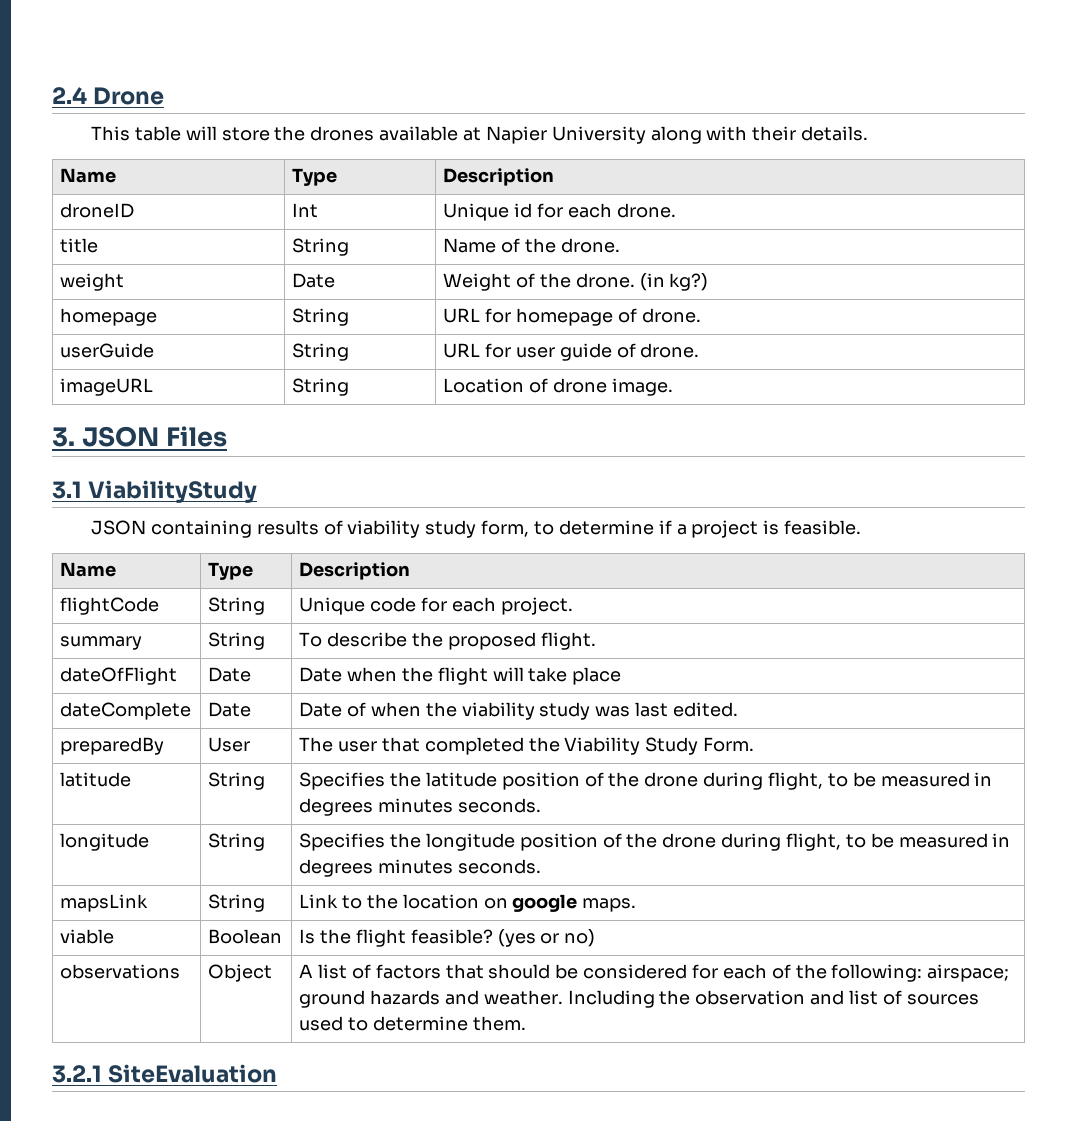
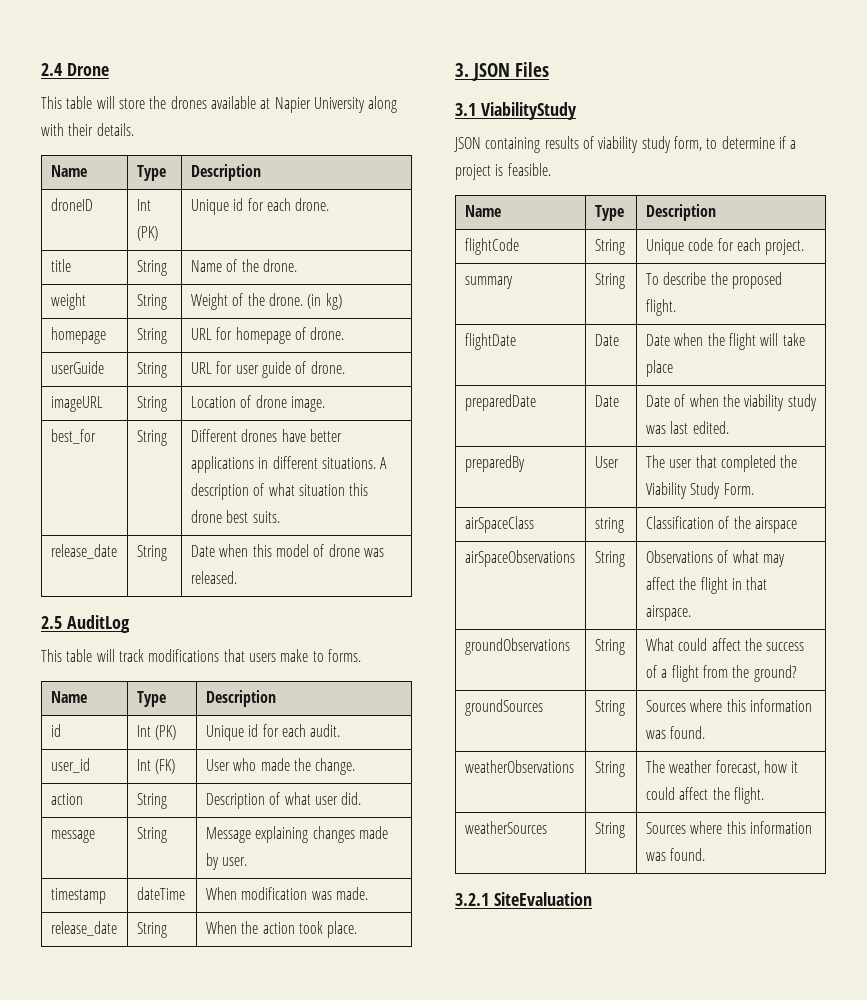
(319, 210) none -> [136,226,158,241] (PK)
[292,273,336,288] Date -> [136,294,167,310] String
[669,273,709,291] kg?) -> [325,293,342,310] kg)
(673, 387) none -> [50,429,96,444] [136,430,167,446] [190,429,342,442] [190,456,388,473] [190,483,369,500] [190,510,280,523] [50,544,117,559] [136,545,167,561] [190,544,384,557] [190,571,237,584] [41,615,130,633] [41,649,361,662] [50,691,87,703] [136,691,166,707] [205,690,276,707] [50,724,61,737] [136,725,177,740] [205,724,341,741] [50,758,90,773] [136,759,176,774] [205,758,356,775] [50,793,83,805] [136,793,167,809] [205,792,362,809] [50,830,95,843] [136,827,167,843] [205,826,388,843] [205,853,248,870] [50,888,106,904] [136,887,185,900] [205,887,368,900] [50,921,117,936] [136,922,167,938] [205,921,358,938] // best_for | String | Different drones have better applications in different situations. A description of what situation this drone best suits. // release_date | String | Date when this model of drone was released. // 2.5 AuditLog // This table will track modifications that users make to forms. // Name | Type | Description // id | Int (PK) | Unique id for each audit. // user_id | Int (FK) | User who made the change. // action | String | Description of what user did. // message | String | Message explaining changes made by user. // timestamp | dateTime | When modification was made. // release_date | String | When the action took place.
[60,667,178,685] dateOfFlight -> [464,333,516,350] flightDate
[60,702,192,720] dateComplete -> [464,394,536,411] preparedDate
[60,772,132,787] [208,772,266,790] [299,772,993,790] [299,798,541,816] [60,833,150,851] [208,833,266,851] [299,833,1011,851] [299,859,541,877] [60,894,149,912] [208,894,266,912] [299,894,637,912] [60,929,115,944] [208,929,283,944] [299,929,596,947] [60,964,181,979] [208,964,273,982] [299,964,1010,982] [299,990,979,1008] [299,1016,526,1031] latitude | String | Specifies the latitude position of the drone during flight, to be measured in degrees minutes seconds. // longitude | String | Specifies the longitude position of the drone during flight, to be measured in degrees minutes seconds. // mapsLink | String | Link to the location on google maps. // viable | Boolean | Is the flight feasible? (yes or no) // observations | Object | A list of factors that should be considered for each of the following: airspace; ground hazards and weather. Including the observation and list of sources used to determine them. -> [464,516,534,533] [594,517,624,533] [645,516,797,533] [464,550,575,567] [594,551,625,567] [645,550,785,567] [645,577,768,594] [645,605,691,621] [464,638,570,655] [594,639,625,655] [645,638,805,651] [645,665,797,682] [464,699,543,716] [594,700,625,716] [645,699,812,712] [645,726,706,739] [464,760,574,773] [594,761,625,777] [645,760,799,775] [645,787,764,804] [464,821,547,834] [594,822,625,838] [645,821,812,834] [645,848,706,861] airSpaceClass | string | Classification of the airspace // airSpaceObservations | String | Observations of what may affect the flight in that airspace. // groundObservations | String | What could affect the success of a flight from the ground? // groundSources | String | Sources where this information was found. // weatherObservations | String | The weather forecast, how it could affect the flight. // weatherSources | String | Sources where this information was found.

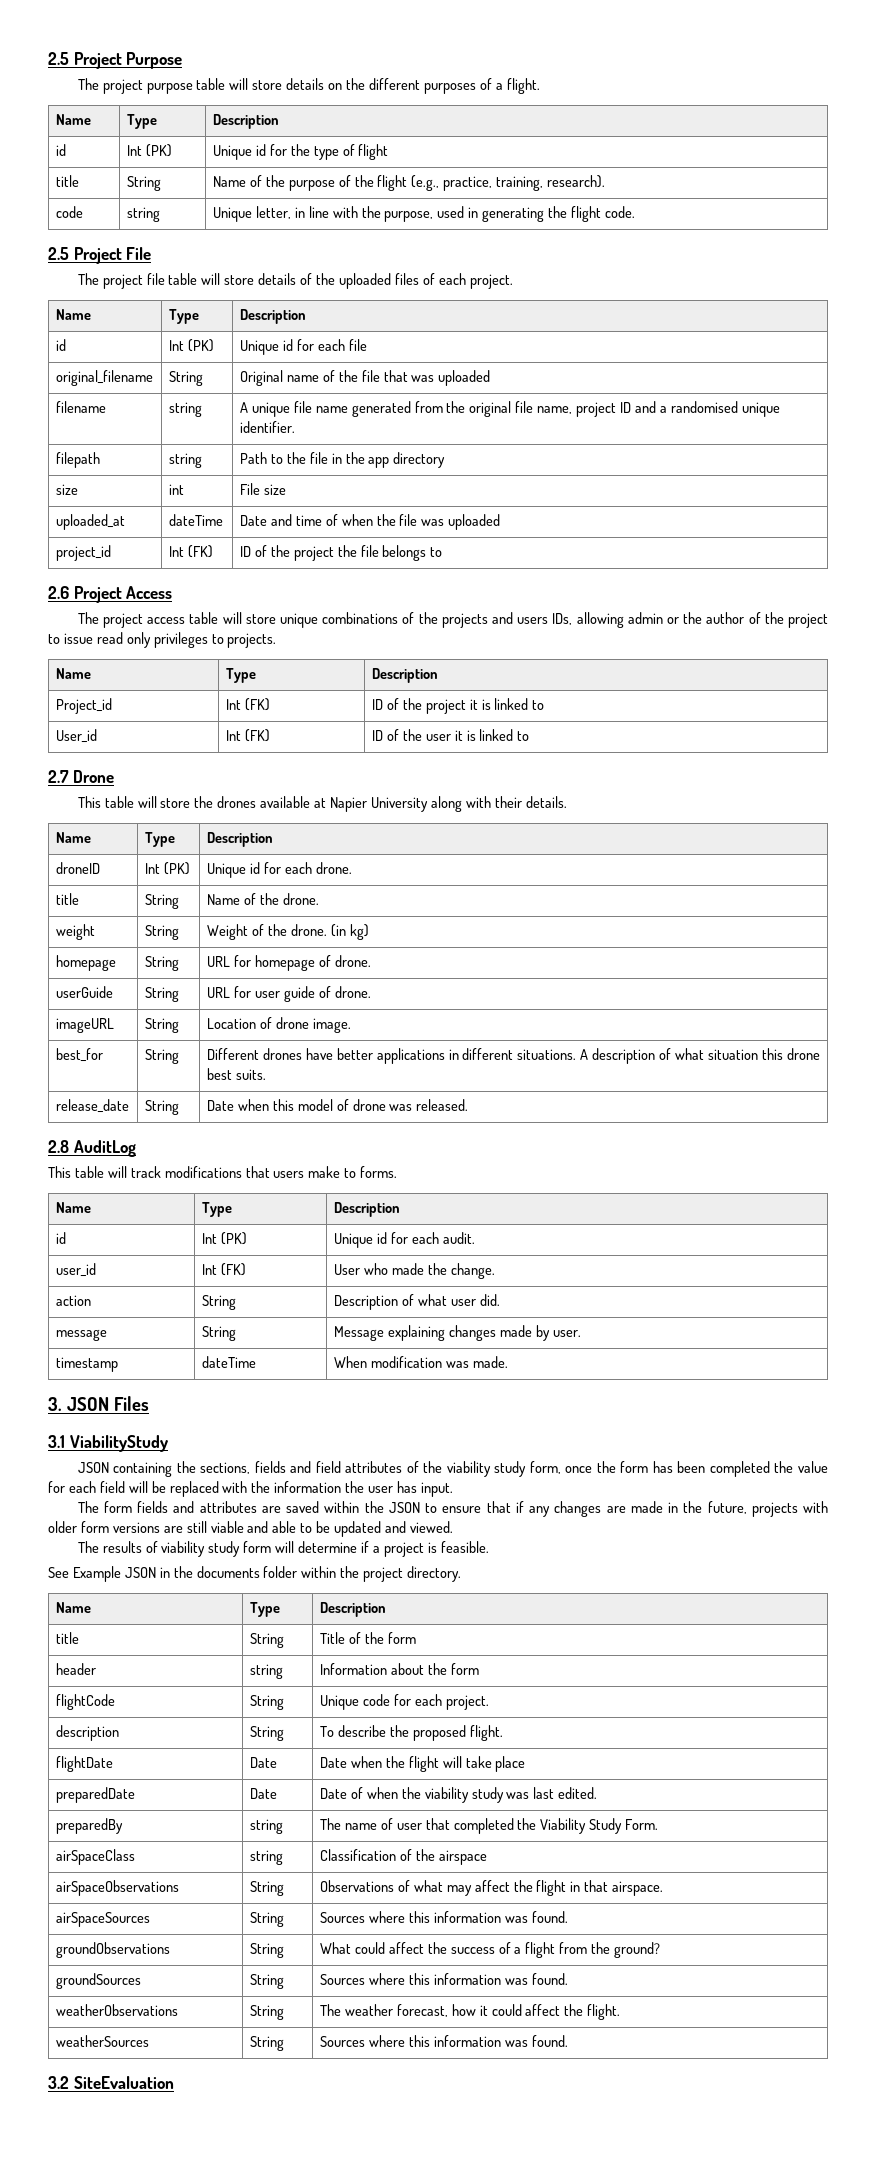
[41,63,63,76] 2.4 -> [48,52,183,69] [77,78,540,94] [55,114,91,125] [126,114,157,129] [212,114,279,129] [55,144,66,156] [126,144,172,157] [212,144,389,160] [55,175,79,187] [126,176,161,191] [212,175,606,191] [55,206,83,218] [126,207,160,222] [212,206,635,222] [48,247,152,264] [77,273,513,289] [55,309,91,320] [168,309,199,324] [239,309,306,324] [55,339,66,351] [168,339,214,352] [239,339,367,355] [55,370,153,386] [168,371,203,386] [239,370,491,386] [55,401,106,413] [168,402,202,417] [239,401,780,417] [239,421,295,433] [55,452,100,468] [168,453,202,468] [239,452,446,468] [55,484,78,495] [168,484,184,495] [239,483,286,495] [55,514,125,530] [168,514,223,526] [239,514,501,530] [55,545,111,561] [168,545,213,558] [239,545,443,561] [48,586,173,603] [77,612,829,628] [48,632,277,648] [55,668,91,679] [225,668,256,683] [371,668,438,683] [55,698,112,714] [225,698,270,711] [371,698,545,714] [55,729,97,743] [225,729,270,742] [371,729,530,741] [48,770,69,783] 2.5 Project Purpose // The project purpose table will store details on the different purposes of a flight. // Name | Type | Description // id | Int (PK) | Unique id for the type of flight // title | String | Name of the purpose of the flight (e.g., practice, training, research). // code | string | Unique letter, in line with the purpose, used in generating the flight code. // 2.5 Project File // The project file table will store details of the uploaded files of each project. // Name | Type | Description // id | Int (PK) | Unique id for each file // original_filename | String | Original name of the file that was uploaded // filename | string | A unique file name generated from the original file name, project ID and a randomised unique identifier. // filepath | string | Path to the file in the app directory // size | int | File size // uploaded_at | dateTime | Date and time of when the file was uploaded // project_id | Int (FK) | ID of the project the file belongs to // 2.6 Project Access // The project access table will store unique combinations of the projects and users IDs, allowing admin or the author of the project to issue read only privileges to projects. // Name | Type | Description // Project_id | Int (FK) | ID of the project it is linked to // User_id | Int (FK) | ID of the user it is linked to // 2.7
[41,616,62,629] 2.5 -> [48,1140,69,1153] 2.8
[50,921,117,936] [136,922,167,938] [205,921,358,938] // release_date | String | When the action took place. -> (508, 1362) none
(541, 145) none -> [176,1461,829,1477] [48,1481,453,1497] [77,1501,828,1517] [48,1521,453,1537] [77,1541,99,1553] the sections, fields and field attributes of the viability study form, once the form has been completed the value for each field will be replaced with the information the user has input. // The form fields and attributes are saved within the JSON to ensure that if any changes are made in the future, projects with older form versions are still viable and able to be updated and viewed. // The
[673,136,718,151] form, to -> [243,1541,295,1553] form will
[464,205,501,217] [594,205,624,221] [645,204,716,221] // Name | Type | Description -> [48,1566,462,1582] [55,1602,91,1613] [249,1602,280,1617] [319,1602,386,1617] [55,1632,79,1644] [249,1633,284,1648] [319,1632,416,1644] [55,1663,96,1675] [249,1664,283,1679] [319,1663,479,1675] // See Example JSON in the documents folder within the project directory. // Name | Type | Description // title | String | Title of the form // header | string | Information about the form
[464,276,513,289] summary -> [55,1725,119,1741] description
[594,456,619,468] [645,455,665,468] User | The -> [249,1819,283,1834] [319,1818,393,1830] string | The name of
(691, 613) none -> [55,1912,150,1927] [249,1912,284,1927] [319,1911,568,1923] // airSpaceSources | String | Sources where this information was found.
[455,893,489,906] 3.2.1 -> [48,2076,69,2089] 3.2

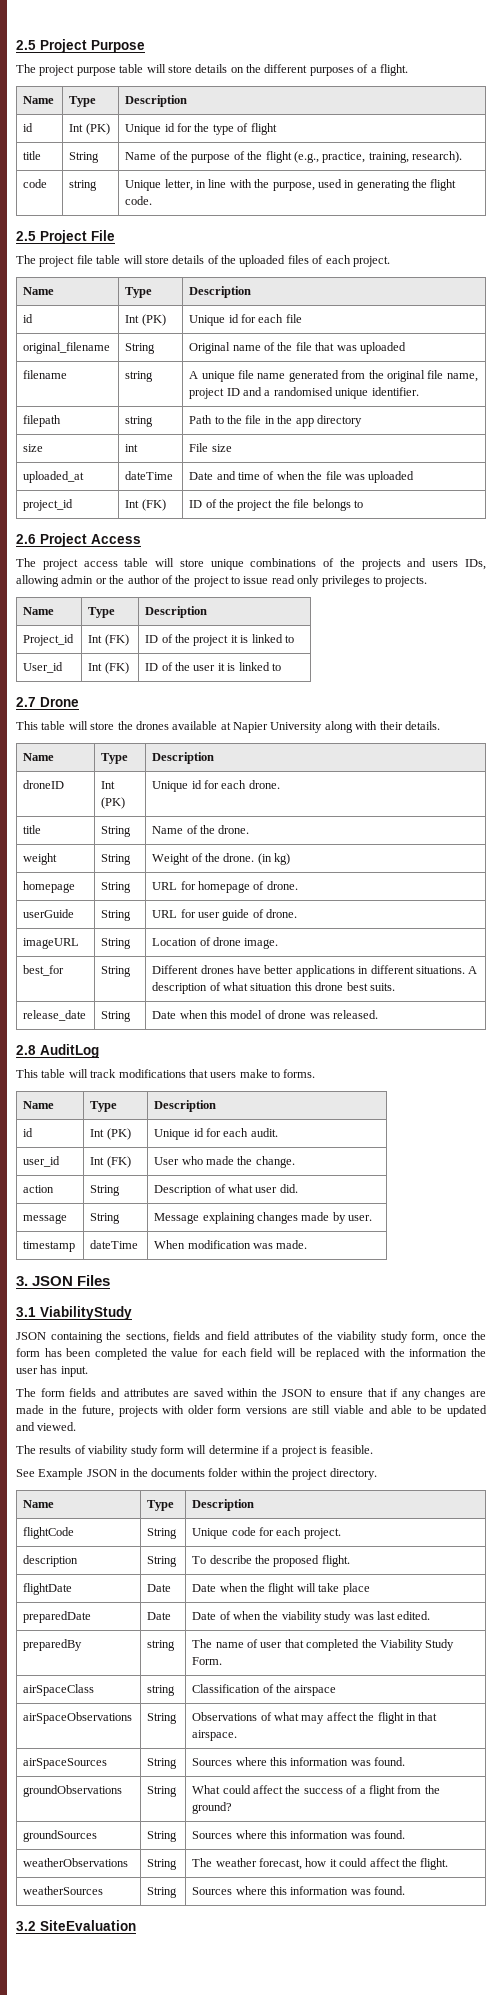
[55,1632,79,1644] [249,1633,284,1648] [319,1632,416,1644] [55,1663,96,1675] [249,1664,283,1679] [319,1663,479,1675] // title | String | Title of the form // header | string | Information about the form -> (255, 1505) none

